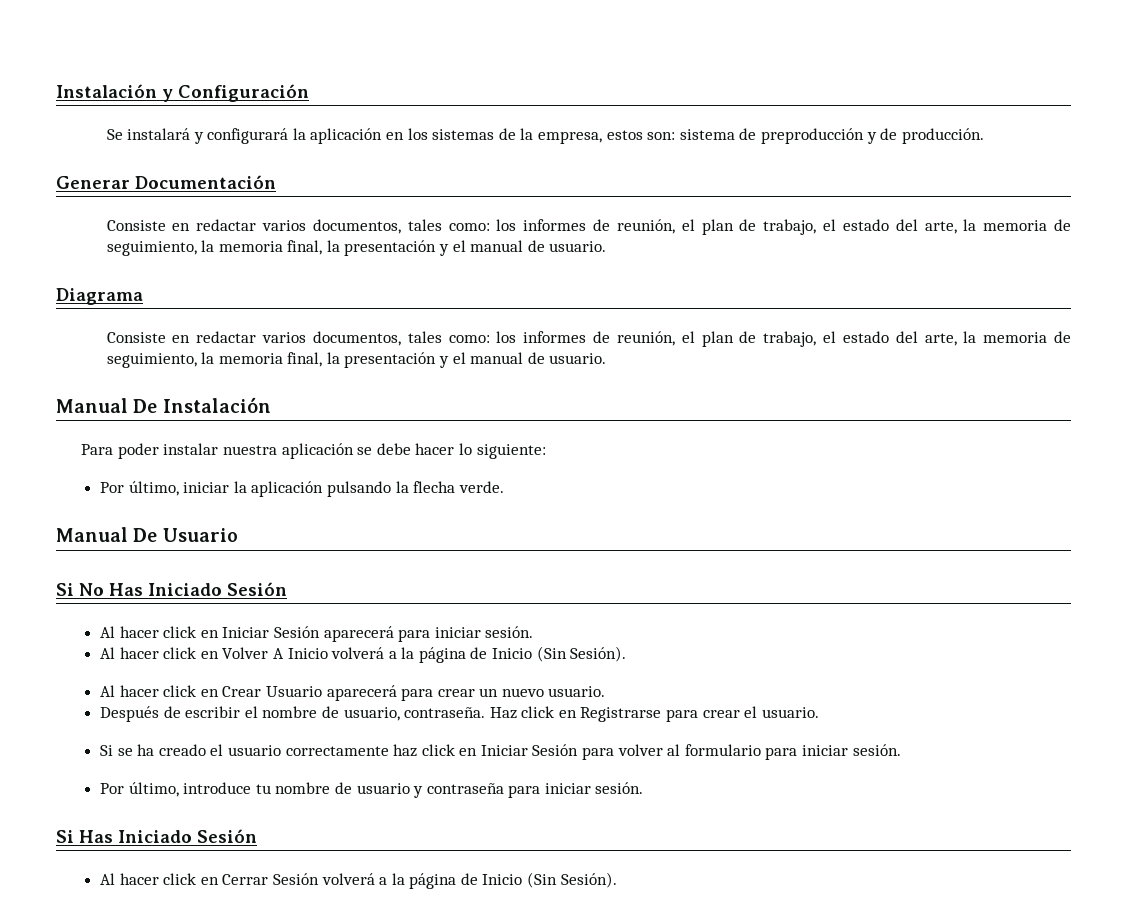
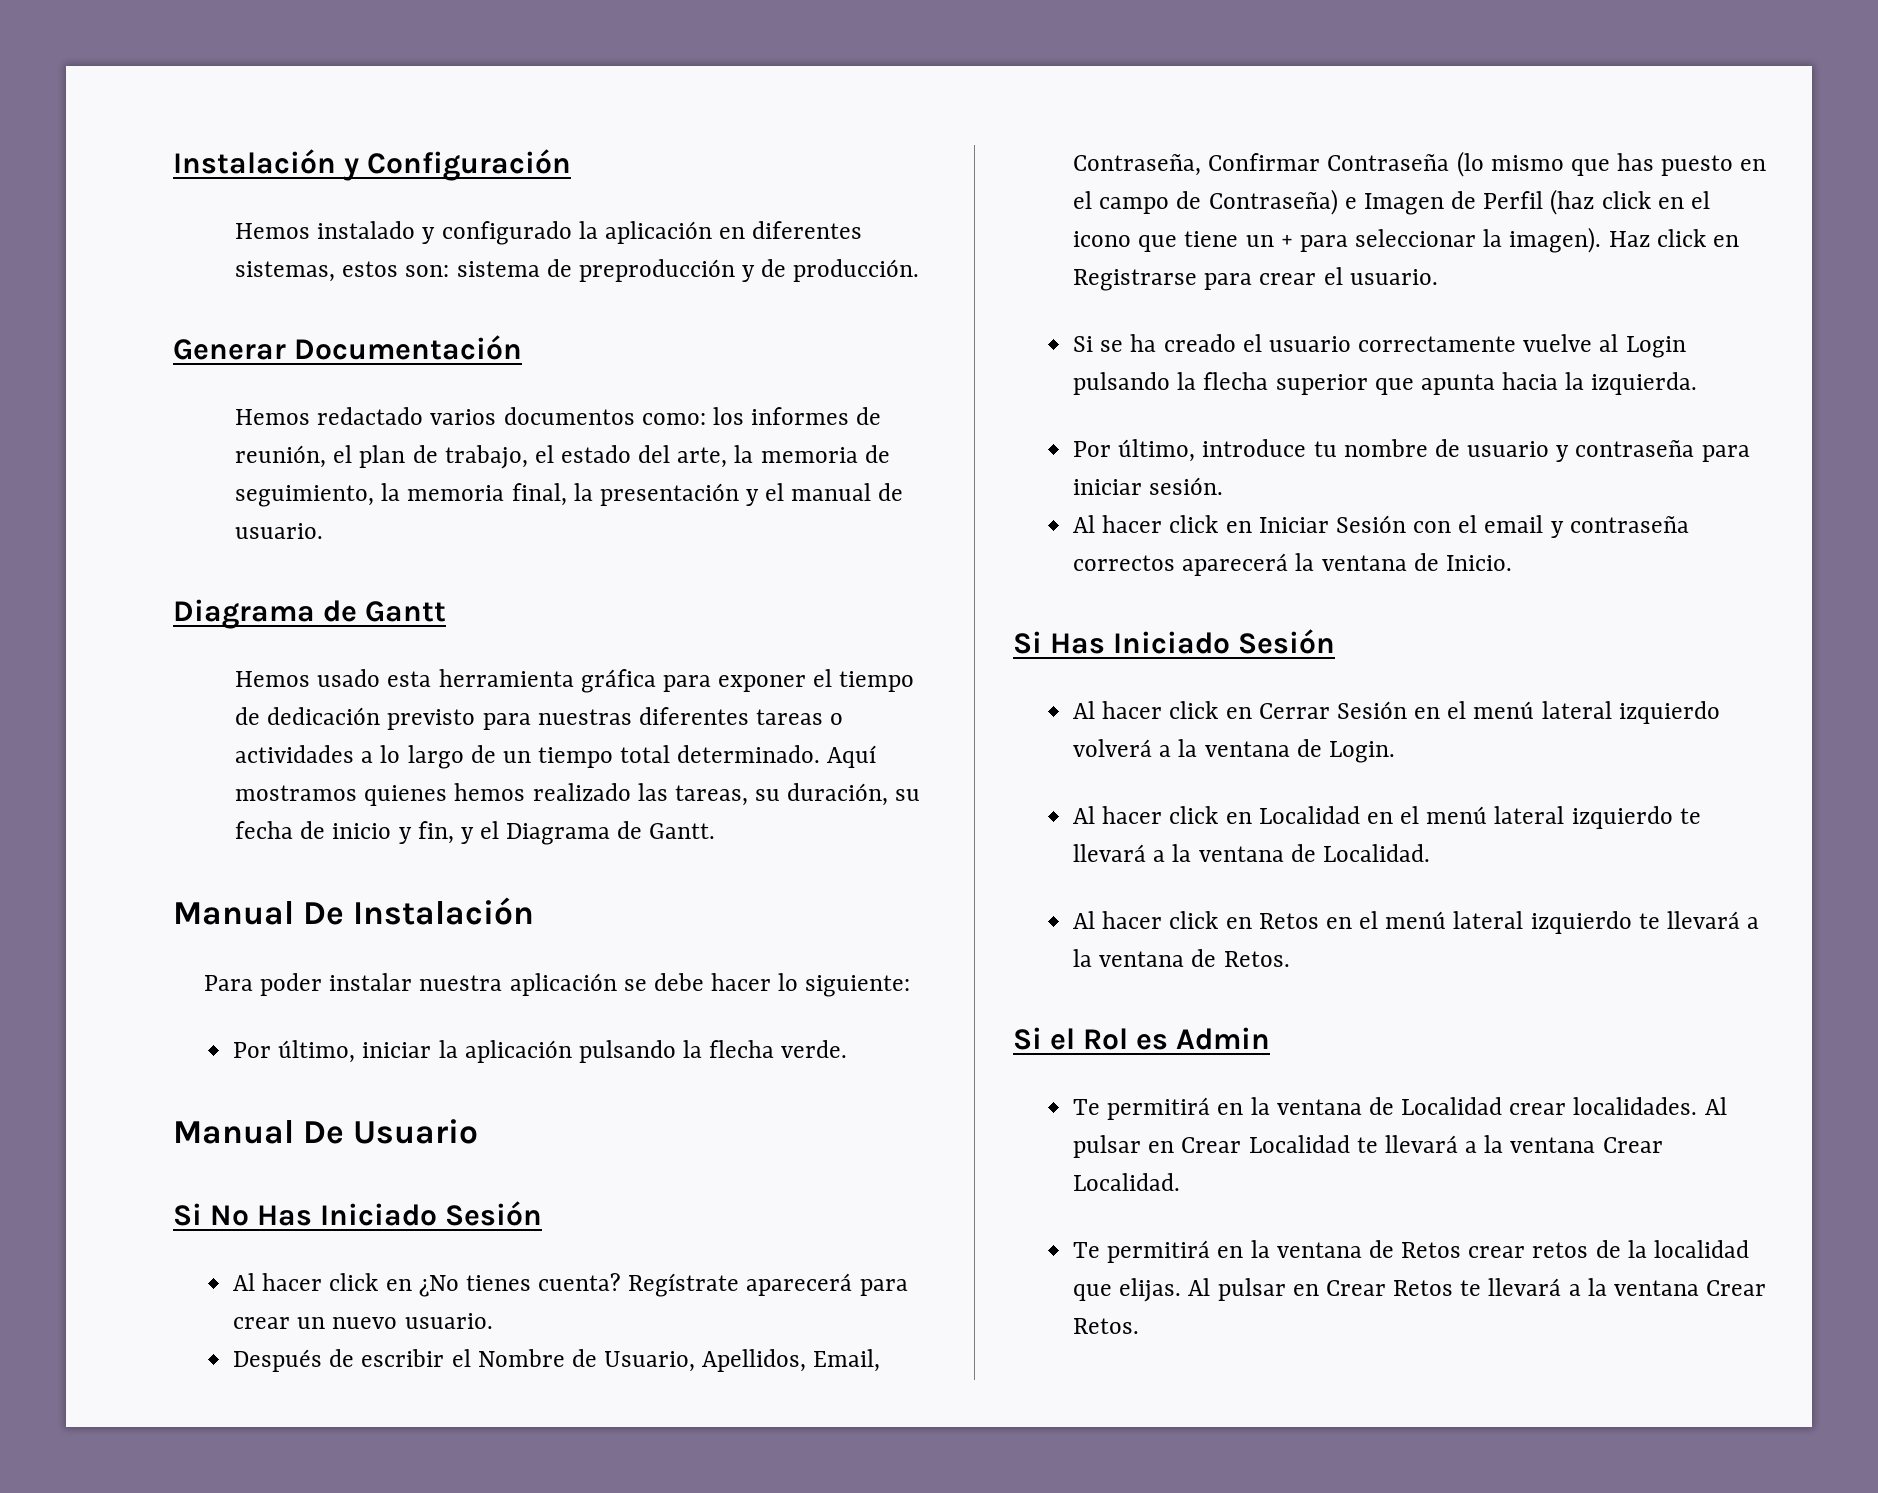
[106,128,603,144] Se instalará y configurará la aplicación en los sistemas de la empresa, -> [235,221,863,245] [235,261,336,282] Hemos instalado y configurado la aplicación en diferentes sistemas,
[106,219,442,234] Consiste en redactar varios documentos, tales -> [235,407,635,425] Hemos redactado varios documentos
[106,331,1071,347] [106,352,607,368] // Consiste en redactar varios documentos, tales como: los informes de reunión, el plan de trabajo, el estado del arte, la memoria de seguimiento, la memoria final, la presentación y el manual de usuario. -> [323,600,447,622] [235,669,915,693] [235,707,844,730] [235,745,877,769] [235,783,921,806] [235,821,716,845] de Gantt // Hemos usado esta herramienta gráfica para exponer el tiempo de dedicación previsto para nuestras diferentes tareas o actividades a lo largo de un tiempo total determinado. Aquí mostramos quienes hemos realizado las tareas, su duración, su fecha de inicio y fin, y el Diagrama de Gantt.
[222,626,534,642] [99,646,627,663] [99,685,322,697] Iniciar Sesión aparecerá para iniciar sesión. // Al hacer click en Volver A Inicio volverá a la página de Inicio (Sin Sesión). // Al hacer click en Crear Usuario -> [418,1273,740,1297] ¿No tienes cuenta? Regístrate
[262,706,486,721] nombre de usuario, contraseña. -> [477,1349,881,1372] [1073,151,1767,177] [1073,189,1710,215] [1073,227,1602,253] Nombre de Usuario, Apellidos, Email, Contraseña, Confirmar Contraseña (lo mismo que has puesto en el campo de Contraseña) e Imagen de Perfil (haz click en el icono que tiene un + para seleccionar la imagen).
[393,744,901,760] haz click en Iniciar Sesión para volver al formulario para iniciar sesión. -> [1523,334,1686,358] [1073,372,1698,395] vuelve al Login pulsando la flecha superior que apunta hacia la izquierda.
(644, 788) none -> [1073,515,1689,538] [1073,553,1512,576] // Al hacer click en Iniciar Sesión con el email y contraseña correctos aparecerá la ventana de Inicio.
[321,872,617,889] volverá a la página de Inicio (Sin Sesión). -> [1414,701,1720,724] [1073,739,1395,763] [1073,806,1701,829] [1073,844,1430,862] [1073,911,1760,934] [1073,949,1290,967] [1013,1027,1271,1050] [1073,1097,1727,1120] [1073,1135,1663,1158] [1073,1173,1181,1191] [1073,1240,1749,1263] [1073,1278,1767,1302] [1073,1318,1140,1334] en el menú lateral izquierdo volverá a la ventana de Login. // Al hacer click en Localidad en el menú lateral izquierdo te llevará a la ventana de Localidad. // Al hacer click en Retos en el menú lateral izquierdo te llevará a la ventana de Retos. // Si el Rol es Admin // Te permitirá en la ventana de Localidad crear localidades. Al pulsar en Crear Localidad te llevará a la ventana Crear Localidad. // Te permitirá en la ventana de Retos crear retos de la localidad que elijas. Al pulsar en Crear Retos te llevará a la ventana Crear Retos.

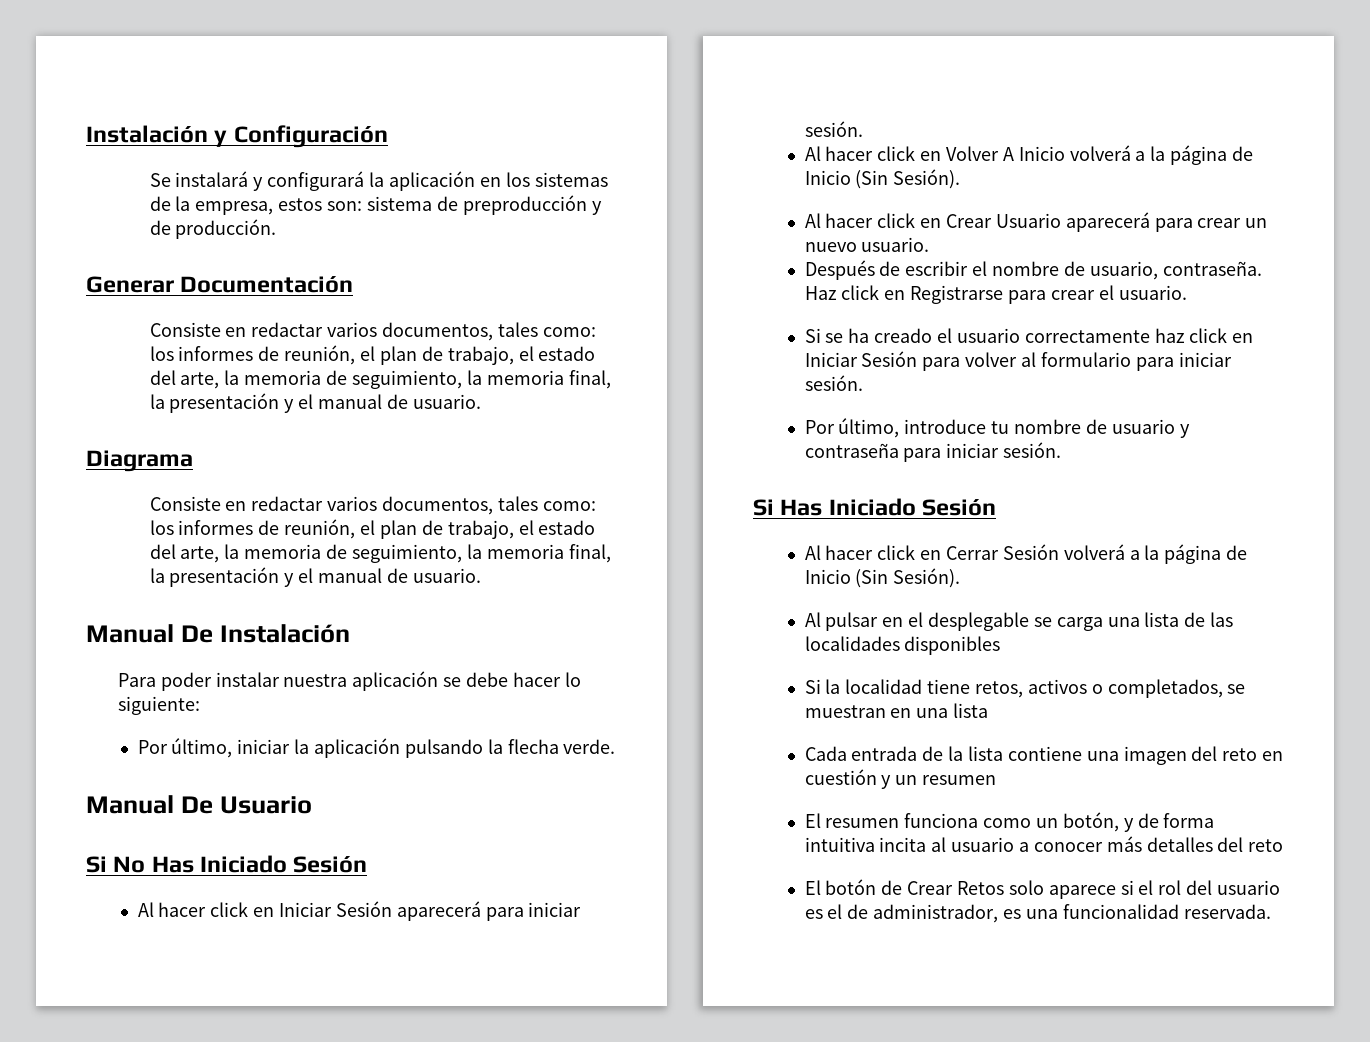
[235,221,863,245] [235,261,336,282] Hemos instalado y configurado la aplicación en diferentes sistemas, -> [149,171,608,191] [149,196,274,215] Se instalará y configurará la aplicación en los sistemas de la empresa,
[235,407,635,425] Hemos redactado varios documentos -> [149,322,538,341] Consiste en redactar varios documentos, tales
[323,600,447,622] [235,669,915,693] [235,707,844,730] [235,745,877,769] [235,783,921,806] [235,821,716,845] de Gantt // Hemos usado esta herramienta gráfica para exponer el tiempo de dedicación previsto para nuestras diferentes tareas o actividades a lo largo de un tiempo total determinado. Aquí mostramos quienes hemos realizado las tareas, su duración, su fecha de inicio y fin, y el Diagrama de Gantt. -> [149,496,596,515] [149,519,596,539] [149,544,611,563] [149,567,481,587] // Consiste en redactar varios documentos, tales como: los informes de reunión, el plan de trabajo, el estado del arte, la memoria de seguimiento, la memoria final, la presentación y el manual de usuario.
[418,1273,740,1297] ¿No tienes cuenta? Regístrate -> [279,901,582,921] [804,121,863,137] [804,145,1254,165] [804,169,961,189] [804,213,1061,228] Iniciar Sesión aparecerá para iniciar sesión. // Al hacer click en Volver A Inicio volverá a la página de Inicio (Sin Sesión). // Al hacer click en Crear Usuario
[477,1349,881,1372] [1073,151,1767,177] [1073,189,1710,215] [1073,227,1602,253] Nombre de Usuario, Apellidos, Email, Contraseña, Confirmar Contraseña (lo mismo que has puesto en el campo de Contraseña) e Imagen de Perfil (haz click en el icono que tiene un + para seleccionar la imagen). -> [992,261,1262,280] nombre de usuario, contraseña.
[1523,334,1686,358] [1073,372,1698,395] vuelve al Login pulsando la flecha superior que apunta hacia la izquierda. -> [1154,328,1254,343] [804,351,1232,371] [804,375,863,391] haz click en Iniciar Sesión para volver al formulario para iniciar sesión.
[1073,515,1689,538] [1073,553,1512,576] // Al hacer click en Iniciar Sesión con el email y contraseña correctos aparecerá la ventana de Inicio. -> (1062, 450) none
[1414,701,1720,724] [1073,739,1395,763] [1073,806,1701,829] [1073,844,1430,862] [1073,911,1760,934] [1073,949,1290,967] [1013,1027,1271,1050] [1073,1097,1727,1120] [1073,1135,1663,1158] [1073,1173,1181,1191] [1073,1240,1749,1263] [1073,1278,1767,1302] [1073,1318,1140,1334] en el menú lateral izquierdo volverá a la ventana de Login. // Al hacer click en Localidad en el menú lateral izquierdo te llevará a la ventana de Localidad. // Al hacer click en Retos en el menú lateral izquierdo te llevará a la ventana de Retos. // Si el Rol es Admin // Te permitirá en la ventana de Localidad crear localidades. Al pulsar en Crear Localidad te llevará a la ventana Crear Localidad. // Te permitirá en la ventana de Retos crear retos de la localidad que elijas. Al pulsar en Crear Retos te llevará a la ventana Crear Retos. -> [1063,544,1248,564] [804,568,961,588] [804,612,1234,631] [804,636,1001,655] [804,679,1246,698] [804,703,989,718] [804,746,1284,765] [804,769,997,789] [804,812,1215,832] [804,836,1284,852] [804,879,1281,899] [804,904,1271,923] volverá a la página de Inicio (Sin Sesión). // Al pulsar en el desplegable se carga una lista de las localidades disponibles // Si la localidad tiene retos, activos o completados, se muestran en una lista // Cada entrada de la lista contiene una imagen del reto en cuestión y un resumen // El resumen funciona como un botón, y de forma intuitiva incita al usuario a conocer más detalles del reto // El botón de Crear Retos solo aparece si el rol del usuario es el de administrador, es una funcionalidad reservada.

